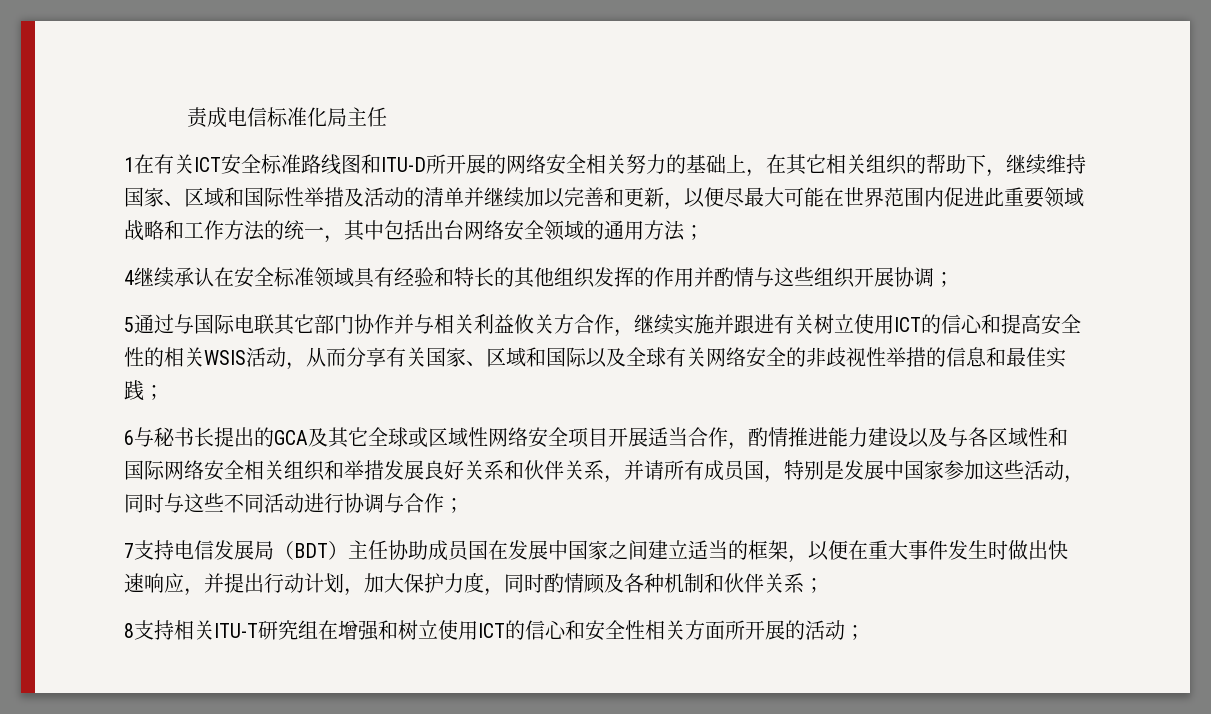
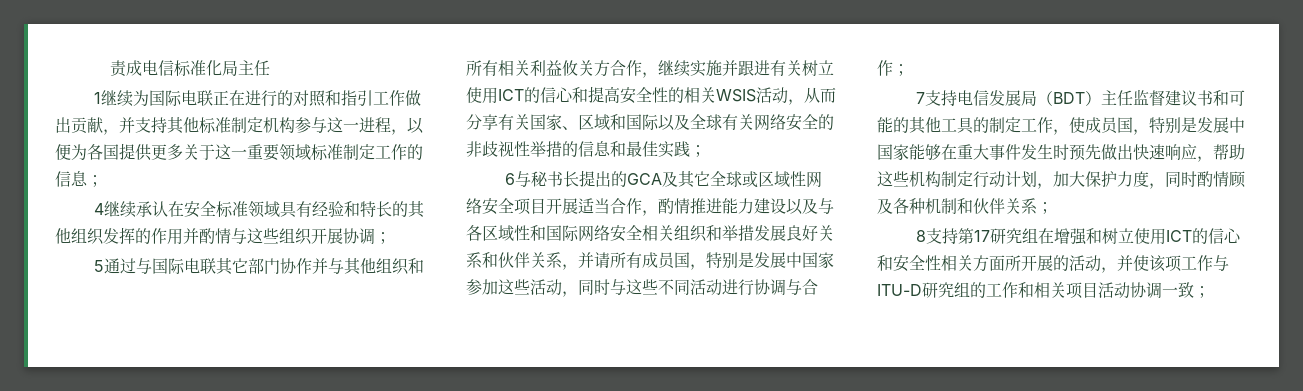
[134,154,1086,177] [124,187,1084,210] [124,220,685,243] 在有关ICT安全标准路线图和ITU-D所开展的网络安全相关努力的基础上，在其它相关组织的帮助下，继续维持国家、区域和国际性举措及活动的清单并继续加以完善和更新，以便尽最大可能在世界范围内促进此重要领域战略和工作方法的统一，其中包括出台网络安全领域的通用方法 -> [100,90,421,107] [55,117,424,135] [55,143,423,161] [55,171,88,187] 继续为国际电联正在进行的对照和指引工作做出贡献，并支持其他标准制定机构参与这一进程，以便为各国提供更多关于这一重要领域标准制定工作的信息
(434, 324) none -> [343,258,424,275] [466,60,498,76] 其他组织和所有
[388,540,848,563] 协助成员国在发展中国家之间建立适当的框架，以便 -> [1132,89,1245,106] [877,117,1245,135] [877,144,941,161] 监督建议书和可能的其他工具的制定工作，使成员国，特别是发展中国家能够
(1008, 550) none -> [1069,144,1101,161] 预先
[204,573,264,593] 并提出 -> [1213,144,1245,160] [877,171,973,187] 帮助这些机构制定
[174,620,258,640] 相关ITU-T -> [957,228,990,244] 第17
(845, 630) none -> [1101,255,1229,273] [877,282,1194,299] ，并使该项工作与ITU-D研究组的工作和相关项目活动协调一致

